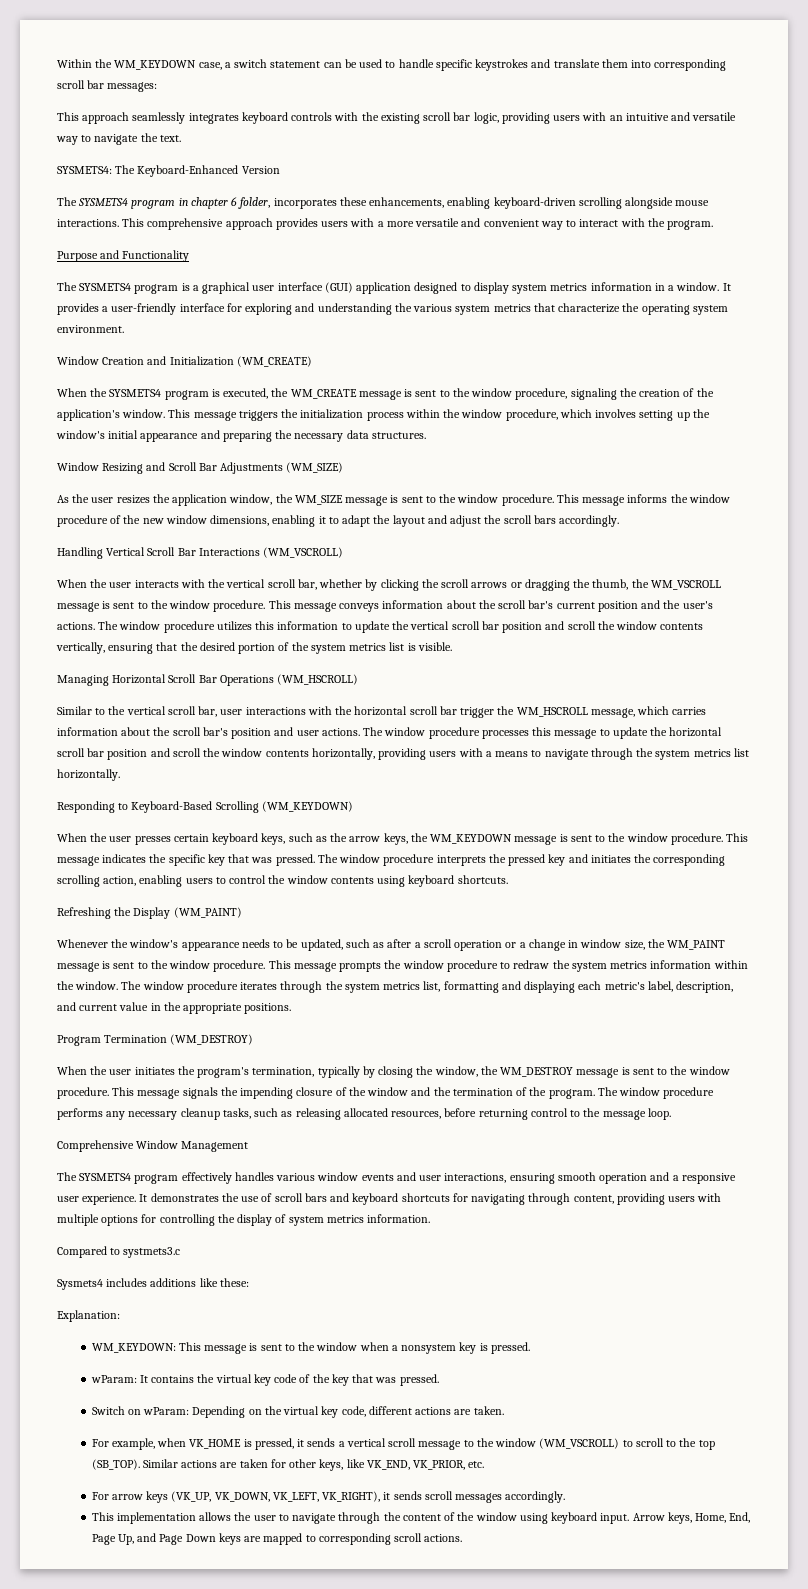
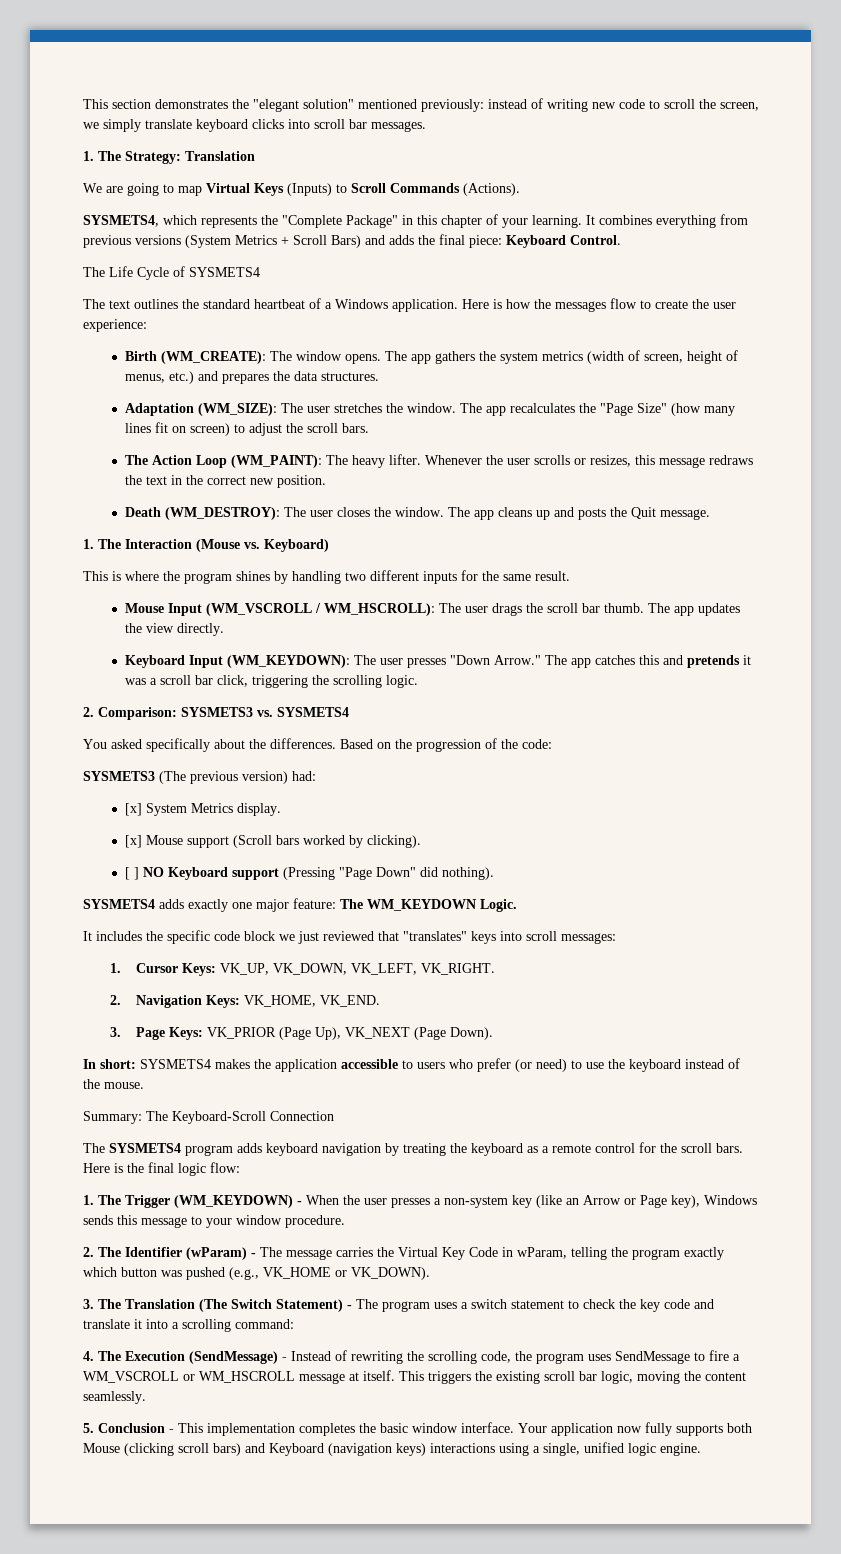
[57,59,727,71] [57,80,158,92] [57,112,359,124] Within the WM_KEYDOWN case, a switch statement can be used to handle specific keystrokes and translate them into corresponding scroll bar messages: // This approach seamlessly integrates keyboard controls with -> [83,98,759,112] [83,119,426,132] [83,151,255,164] [83,183,520,196] [83,214,748,228] [83,234,621,248] [83,266,260,280] [83,298,736,312] [83,319,147,332] [125,350,739,364] [125,371,380,384] [125,403,736,416] [125,422,370,436] [125,454,754,468] [125,475,327,488] [125,507,711,520] [83,539,329,552] [83,570,570,584] [125,603,741,616] [125,623,225,636] [125,655,752,668] [125,675,419,688] [83,707,349,720] [83,738,552,752] [83,771,316,784] [125,803,282,816] [125,835,422,848] [125,867,495,880] [83,898,517,912] [83,930,616,944] [109,963,496,976] [109,995,381,1008] [109,1027,494,1040] [83,1058,740,1072] [83,1079,144,1089] [83,1111,334,1124] [83,1142,743,1156] [83,1162,240,1176] [83,1195,757,1208] [83,1215,345,1228] [83,1247,724,1260] [83,1267,430,1280] [83,1299,714,1312] [83,1319,294,1332] [83,1350,740,1364] [83,1370,471,1384] This section demonstrates the "elegant solution" mentioned previously: instead of writing new code to scroll the screen, we simply translate keyboard clicks into scroll bar messages. // 1. The Strategy: Translation // We are going to map Virtual Keys (Inputs) to Scroll Commands (Actions). // SYSMETS4, which represents the "Complete Package" in this chapter of your learning. It combines everything from previous versions (System Metrics + Scroll Bars) and adds the final piece: Keyboard Control. // The Life Cycle of SYSMETS4 // The text outlines the standard heartbeat of a Windows application. Here is how the messages flow to create the user experience: // Birth (WM_CREATE): The window opens. The app gathers the system metrics (width of screen, height of menus, etc.) and prepares the data structures. // Adaptation (WM_SIZE): The user stretches the window. The app recalculates the "Page Size" (how many lines fit on screen) to adjust the scroll bars. // The Action Loop (WM_PAINT): The heavy lifter. Whenever the user scrolls or resizes, this message redraws the text in the correct new position. // Death (WM_DESTROY): The user closes the window. The app cleans up and posts the Quit message. // 1. The Interaction (Mouse vs. Keyboard) // This is where the program shines by handling two different inputs for the same result. // Mouse Input (WM_VSCROLL / WM_HSCROLL): The user drags the scroll bar thumb. The app updates the view directly. // Keyboard Input (WM_KEYDOWN): The user presses "Down Arrow." The app catches this and pretends it was a scroll bar click, triggering the scrolling logic. // 2. Comparison: SYSMETS3 vs. SYSMETS4 // You asked specifically about the differences. Based on the progression of the code: // SYSMETS3 (The previous version) had: // [x] System Metrics display. // [x] Mouse support (Scroll bars worked by clicking). // [ ] NO Keyboard support (Pressing "Page Down" did nothing). // SYSMETS4 adds exactly one major feature: The WM_KEYDOWN Logic. // It includes the specific code block we just reviewed that "translates" keys into scroll messages: // 1. Cursor Keys: VK_UP, VK_DOWN, VK_LEFT, VK_RIGHT. // 2. Navigation Keys: VK_HOME, VK_END. // 3. Page Keys: VK_PRIOR (Page Up), VK_NEXT (Page Down). // In short: SYSMETS4 makes the application accessible to users who prefer (or need) to use the keyboard instead of the mouse. // Summary: The Keyboard-Scroll Connection // The SYSMETS4 program adds keyboard navigation by treating the keyboard as a remote control for the scroll bars. Here is the final logic flow: // 1. The Trigger (WM_KEYDOWN) - When the user presses a non-system key (like an Arrow or Page key), Windows sends this message to your window procedure. // 2. The Identifier (wParam) - The message carries the Virtual Key Code in wParam, telling the program exactly which button was pushed (e.g., VK_HOME or VK_DOWN). // 3. The Translation (The Switch Statement) - The program uses a switch statement to check the key code and translate it into a scrolling command: // 4. The Execution (SendMessage) - Instead of rewriting the scrolling code, the program uses SendMessage to fire a WM_VSCROLL or WM_HSCROLL message at itself. This triggers
[501,112,737,124] [56,133,181,145] [57,165,280,177] [57,197,710,209] [57,218,714,230] [57,250,190,262] [57,282,731,294] [57,303,728,315] [57,325,124,333] [57,356,312,367] [57,388,714,400] [57,409,710,421] [56,430,426,442] [57,462,344,474] [57,494,730,506] [57,515,620,527] [57,547,344,559] [57,579,721,591] [57,600,713,612] [57,621,704,633] [56,642,452,654] [57,674,359,686] [57,706,707,718] [57,727,723,739] [57,748,749,760] [57,769,120,781] [57,801,353,813] [57,833,749,845] [57,854,726,866] [57,875,508,887] [57,907,242,919] [57,939,726,951] [57,960,748,972] [57,981,734,993] [57,1002,292,1014] [57,1034,254,1046] [57,1066,730,1078] [57,1087,715,1099] [57,1108,671,1120] [57,1140,249,1152] [57,1172,736,1184] [57,1193,722,1205] [57,1214,431,1226] [57,1246,181,1258] [57,1278,249,1290] [57,1310,120,1322] [91,1342,530,1354] [90,1374,439,1386] [91,1406,504,1418] [91,1438,715,1450] [91,1459,485,1471] [91,1491,566,1503] [91,1512,751,1524] [91,1533,463,1545] providing users with an intuitive and versatile way to navigate the text. // SYSMETS4: The Keyboard-Enhanced Version // The SYSMETS4 program in chapter 6 folder, incorporates these enhancements, enabling keyboard-driven scrolling alongside mouse interactions. This comprehensive approach provides users with a more versatile and convenient way to interact with the program. // Purpose and Functionality // The SYSMETS4 program is a graphical user interface (GUI) application designed to display system metrics information in a window. It provides a user-friendly interface for exploring and understanding the various system metrics that characterize the operating system environment. // Window Creation and Initialization (WM_CREATE) // When the SYSMETS4 program is executed, the WM_CREATE message is sent to the window procedure, signaling the creation of the application's window. This message triggers the initialization process within the window procedure, which involves setting up the window's initial appearance and preparing the necessary data structures. // Window Resizing and Scroll Bar Adjustments (WM_SIZE) // As the user resizes the application window, the WM_SIZE message is sent to the window procedure. This message informs the window procedure of the new window dimensions, enabling it to adapt the layout and adjust the scroll bars accordingly. // Handling Vertical Scroll Bar Interactions (WM_VSCROLL) // When the user interacts with the vertical scroll bar, whether by clicking the scroll arrows or dragging the thumb, the WM_VSCROLL message is sent to the window procedure. This message conveys information about the scroll bar's current position and the user's actions. The window procedure utilizes this information to update the vertical scroll bar position and scroll the window contents vertically, ensuring that the desired portion of the system metrics list is visible. // Managing Horizontal Scroll Bar Operations (WM_HSCROLL) // Similar to the vertical scroll bar, user interactions with the horizontal scroll bar trigger the WM_HSCROLL message, which carries information about the scroll bar's position and user actions. The window procedure processes this message to update the horizontal scroll bar position and scroll the window contents horizontally, providing users with a means to navigate through the system metrics list horizontally. // Responding to Keyboard-Based Scrolling (WM_KEYDOWN) // When the user presses certain keyboard keys, such as the arrow keys, the WM_KEYDOWN message is sent to the window procedure. This message indicates the specific key that was pressed. The window procedure interprets the pressed key and initiates the corresponding scrolling action, enabling users to control the window contents using keyboard shortcuts. // Refreshing the Display (WM_PAINT) // Whenever the window's appearance needs to be updated, such as after a scroll operation or a change in window size, the WM_PAINT message is sent to the window procedure. This message prompts the window procedure to redraw the system metrics information within the window. The window procedure iterates through the system metrics list, formatting and displaying each metric's label, description, and current value in the appropriate positions. // Program Termination (WM_DESTROY) // When the user initiates the program's termination, typically by closing the window, the WM_DESTROY message is sent to the window procedure. This message signals the impending closure of the window and the termination of the program. The window procedure performs any necessary cleanup tasks, such as releasing allocated resources, before returning control to the message loop. // Comprehensive Window Management // The SYSMETS4 program effectively handles various window events and user interactions, ensuring smooth operation and a responsive user experience. It demonstrates the use of scroll bars and keyboard shortcuts for navigating through content, providing users with multiple options for controlling the display of system metrics information. // Compared to systmets3.c // Sysmets4 includes additions like these: // Explanation: // WM_KEYDOWN: This message is sent to the window when a nonsystem key is pressed. // wParam: It contains the virtual key code of the key that was pressed. // Switch on wParam: Depending on the virtual key code, different actions are taken. // For example, when VK_HOME is pressed, it sends a vertical scroll message to the window (WM_VSCROLL) to scroll to the top (SB_TOP). Similar actions are taken for other keys, like VK_END, VK_PRIOR, etc. // For arrow keys (VK_UP, VK_DOWN, VK_LEFT, VK_RIGHT), it sends scroll messages accordingly. // This implementation allows the user to navigate through the content of the window using keyboard input. Arrow keys, Home, End, Page Up, and Page Down keys are mapped to corresponding scroll actions. -> [637,1371,746,1384] [83,1391,146,1404] [83,1422,752,1436] [83,1442,701,1456] moving the content seamlessly. // 5. Conclusion - This implementation completes the basic window interface. Your application now fully supports both Mouse (clicking scroll bars) and Keyboard (navigation keys) interactions using a single, unified logic engine.

